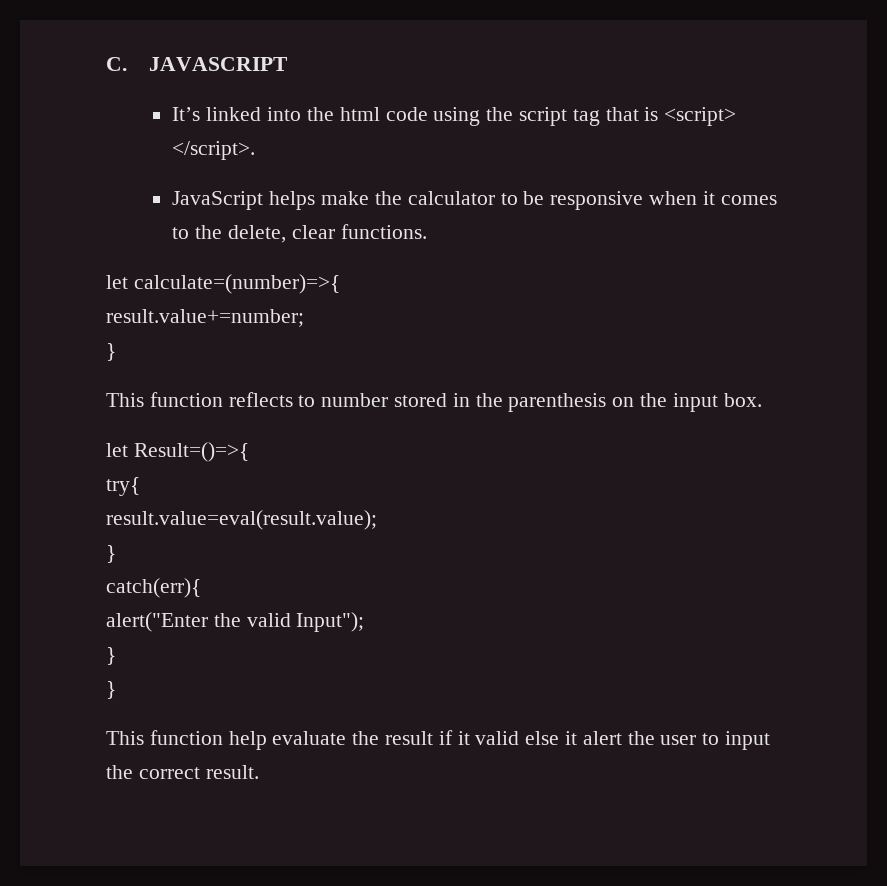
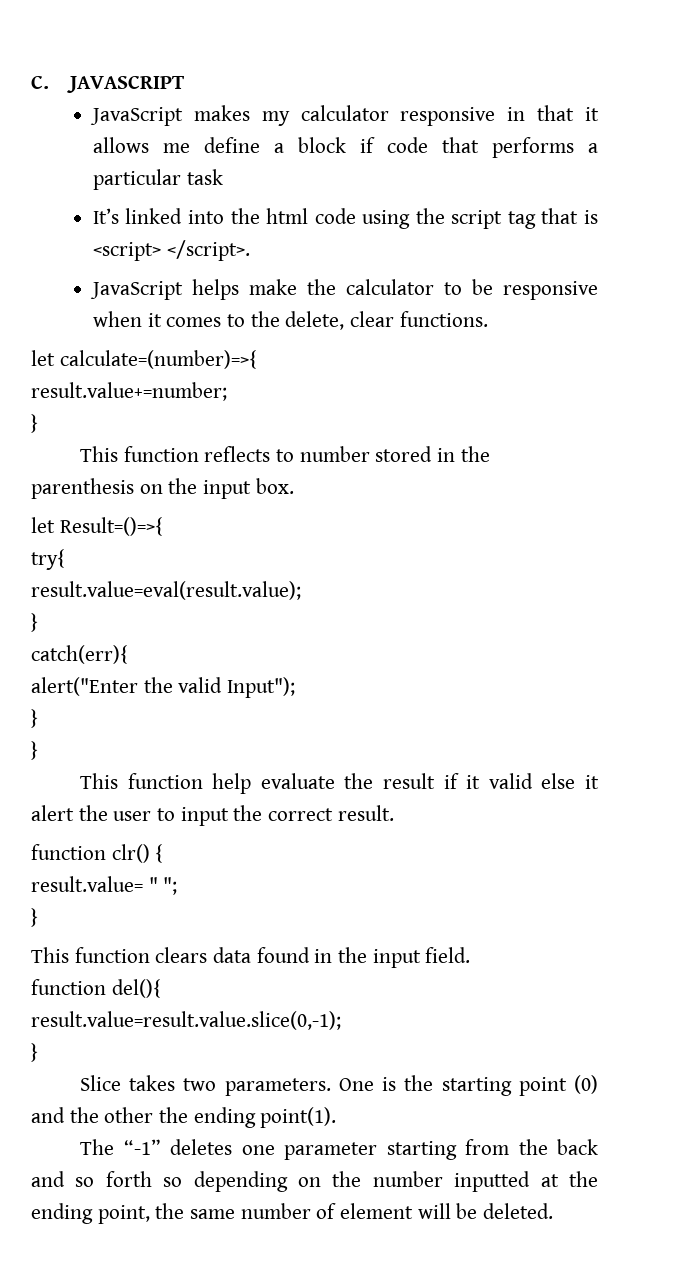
(288, 64) none -> [89,105,599,126] [92,137,598,158] [92,169,223,190] // JavaScript makes my calculator responsive in that it allows me define a block if code that performs a particular task
(259, 772) none -> [31,844,163,863] [31,876,178,895] [31,908,38,927] [31,947,471,968] [31,979,160,998] [31,1011,341,1030] [31,1043,38,1062] [79,1075,599,1096] [31,1107,337,1128] [79,1139,598,1160] [31,1171,598,1192] [31,1203,554,1224] // function clr() { // result.value= " "; // } // This function clears data found in the input field. // function del(){ // result.value=result.value.slice(0,-1); // } // Slice takes two parameters. One is the starting point (0) and the other the ending point(1). // The “-1” deletes one parameter starting from the back and so forth so depending on the number inputted at the ending point, the same number of element will be deleted.

